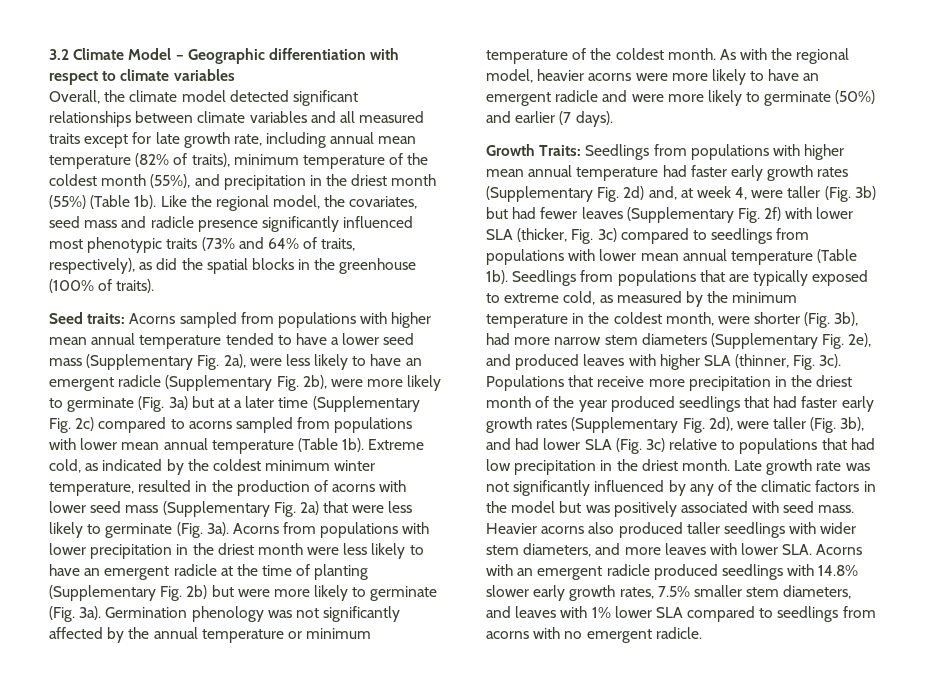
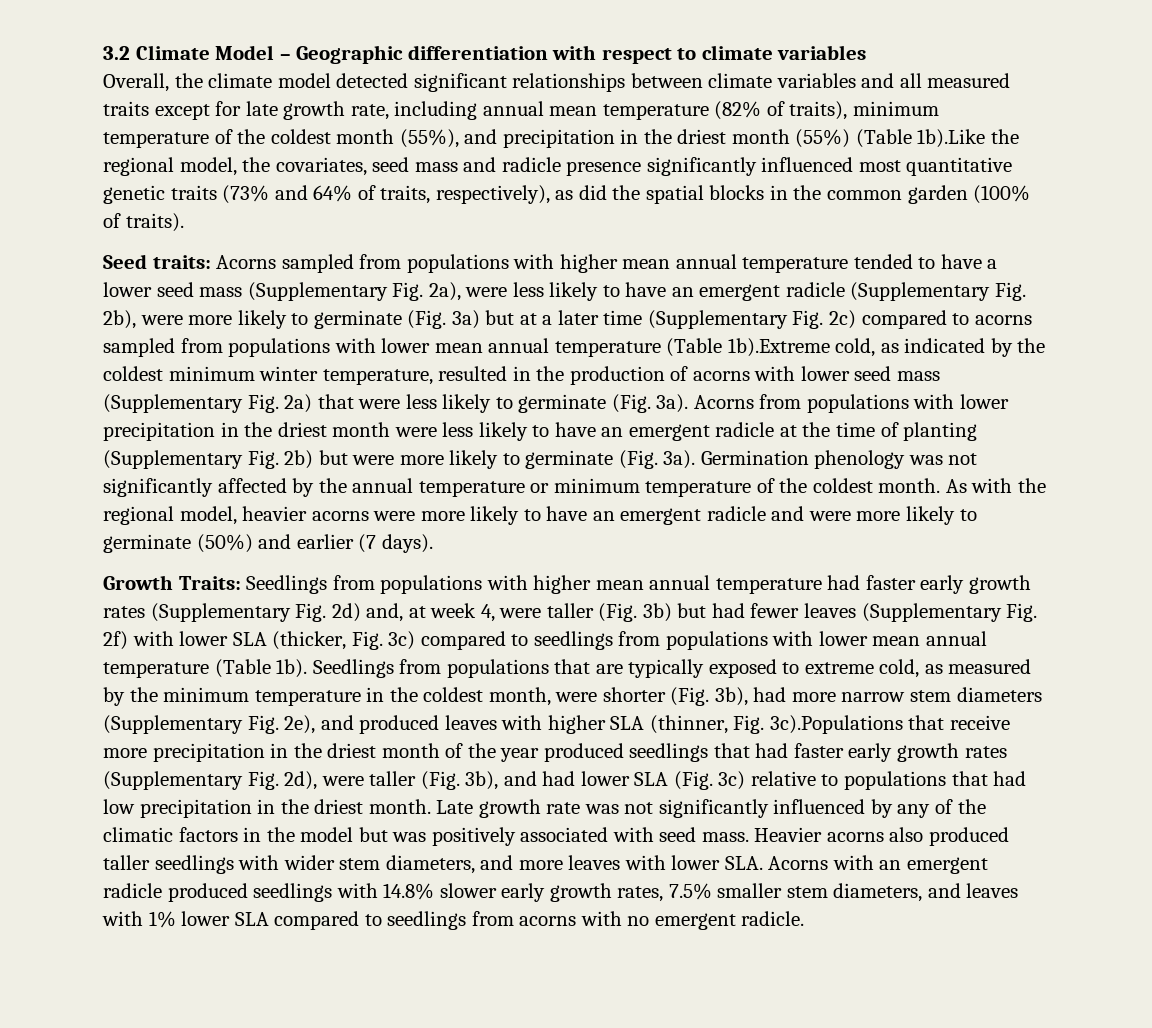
[134,195,187,209] 1b). Like -> [917,129,986,148] 1b).Like
[87,237,163,253] phenotypic -> [906,157,1013,176] [103,185,165,204] quantitative genetic
[339,258,417,274] greenhouse -> [827,185,968,204] common garden
[342,438,425,452] 1b). Extreme -> [727,338,830,357] 1b).Extreme
[819,354,842,368] [486,375,564,391] 3c). Populations -> [769,715,903,734] 3c).Populations

